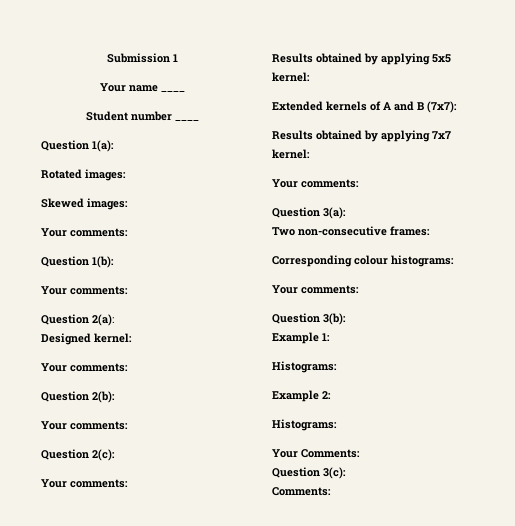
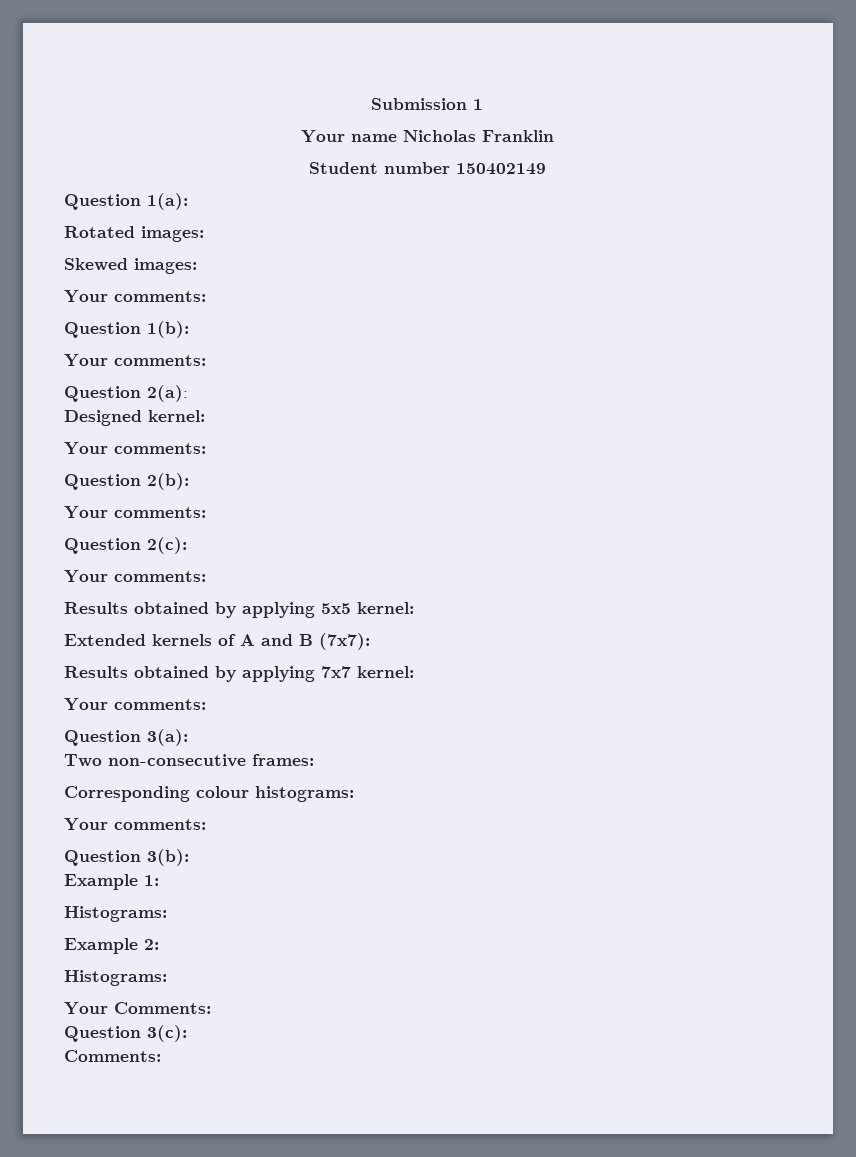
[160,91,185,92] ____ -> [402,130,554,142] Nicholas Franklin
[174,120,199,121] ____ -> [455,163,546,175] 150402149

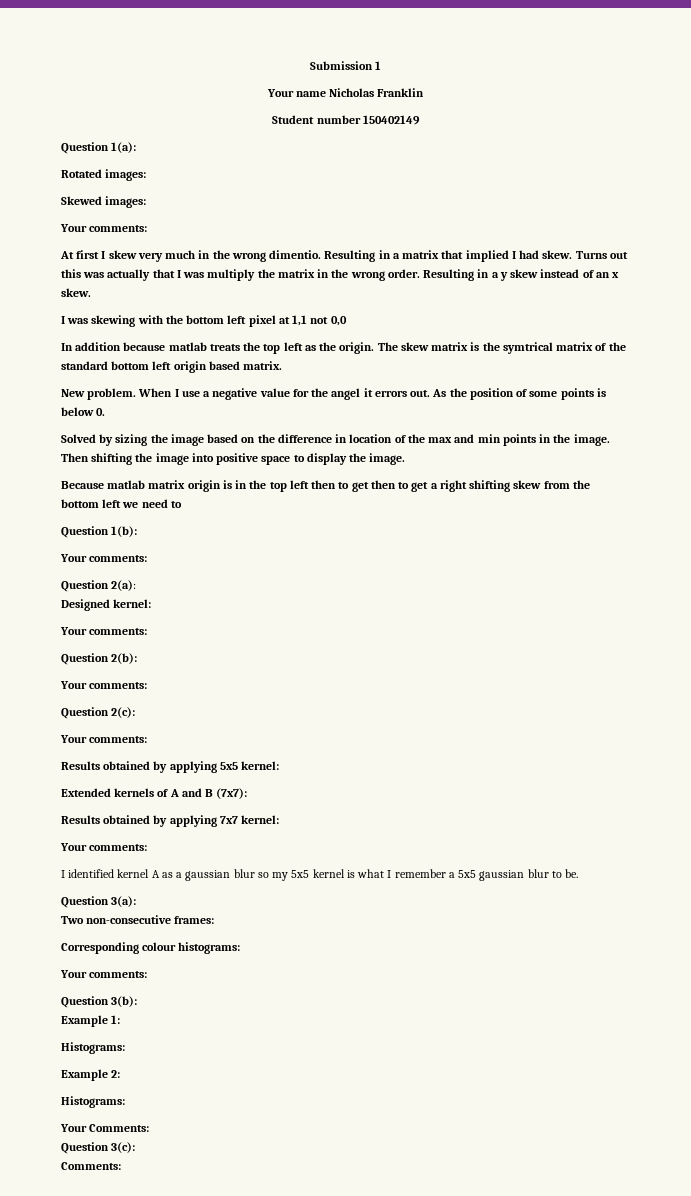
(206, 296) none -> [60,250,628,262] [61,269,620,281] [61,288,91,297] [61,315,347,327] [61,342,626,354] [61,361,283,373] [61,388,606,400] [61,407,106,416] [61,434,610,446] [61,453,406,465] [61,480,590,492] [61,499,182,508] // At first I skew very much in the wrong dimentio. Resulting in a matrix that implied I had skew. Turns out this was actually that I was multiply the matrix in the wrong order. Resulting in a y skew instead of an x skew. // I was skewing with the bottom left pixel at 1,1 not 0,0 // In addition because matlab treats the top left as the origin. The skew matrix is the symtrical matrix of the standard bottom left origin based matrix. // New problem. When I use a negative value for the angel it errors out. As the position of some points is below 0. // Solved by sizing the image based on the difference in location of the max and min points in the image. Then shifting the image into positive space to display the image. // Because matlab matrix origin is in the top left then to get then to get a right shifting skew from the bottom left we need to
(206, 704) none -> [61,869,579,881] // I identified kernel A as a gaussian blur so my 5x5 kernel is what I remember a 5x5 gaussian blur to be.

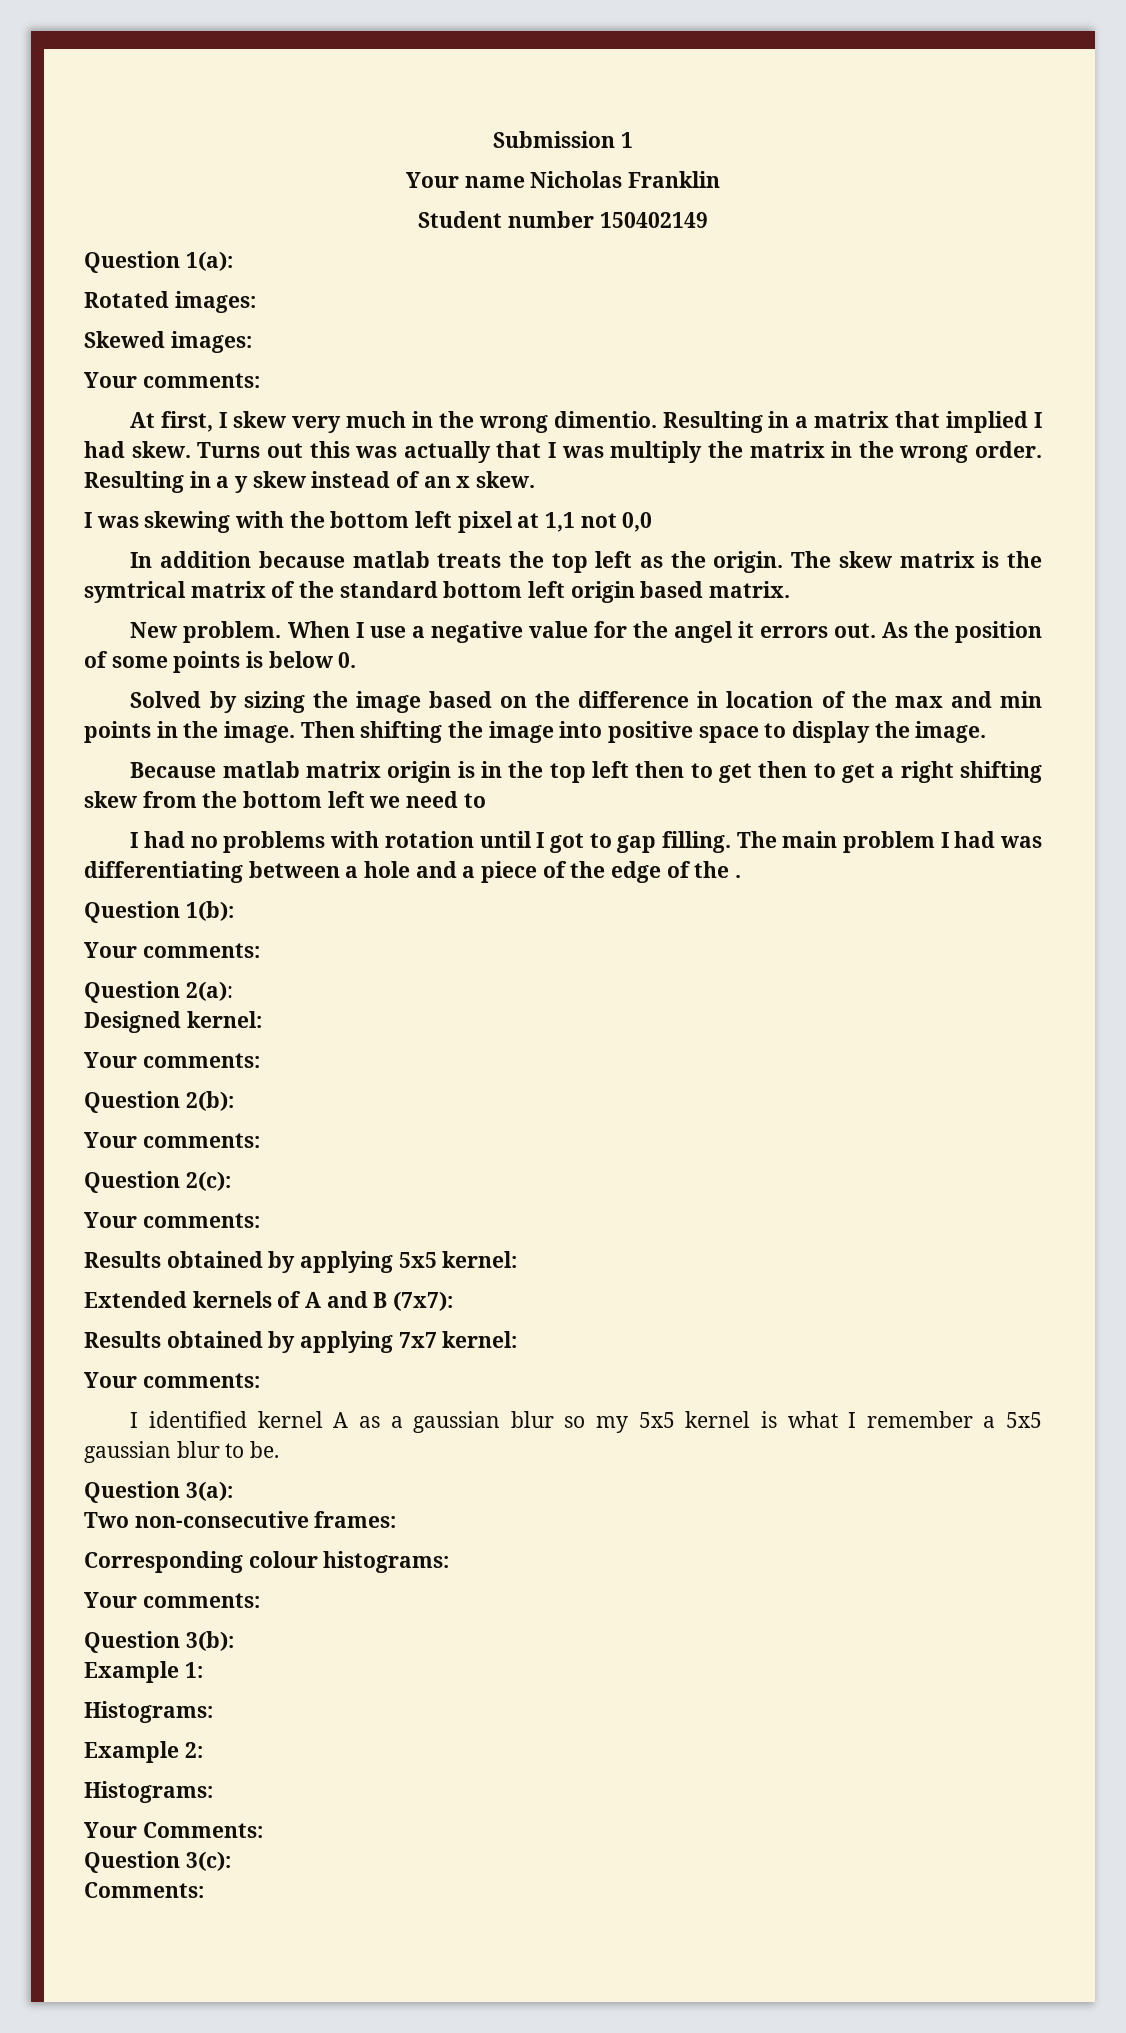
[76,250,100,259] first -> [161,411,214,432] first,
(182, 504) none -> [130,831,1043,853] [84,861,742,883] // I had no problems with rotation until I got to gap filling. The main problem I had was differentiating between a hole and a piece of the edge of the .

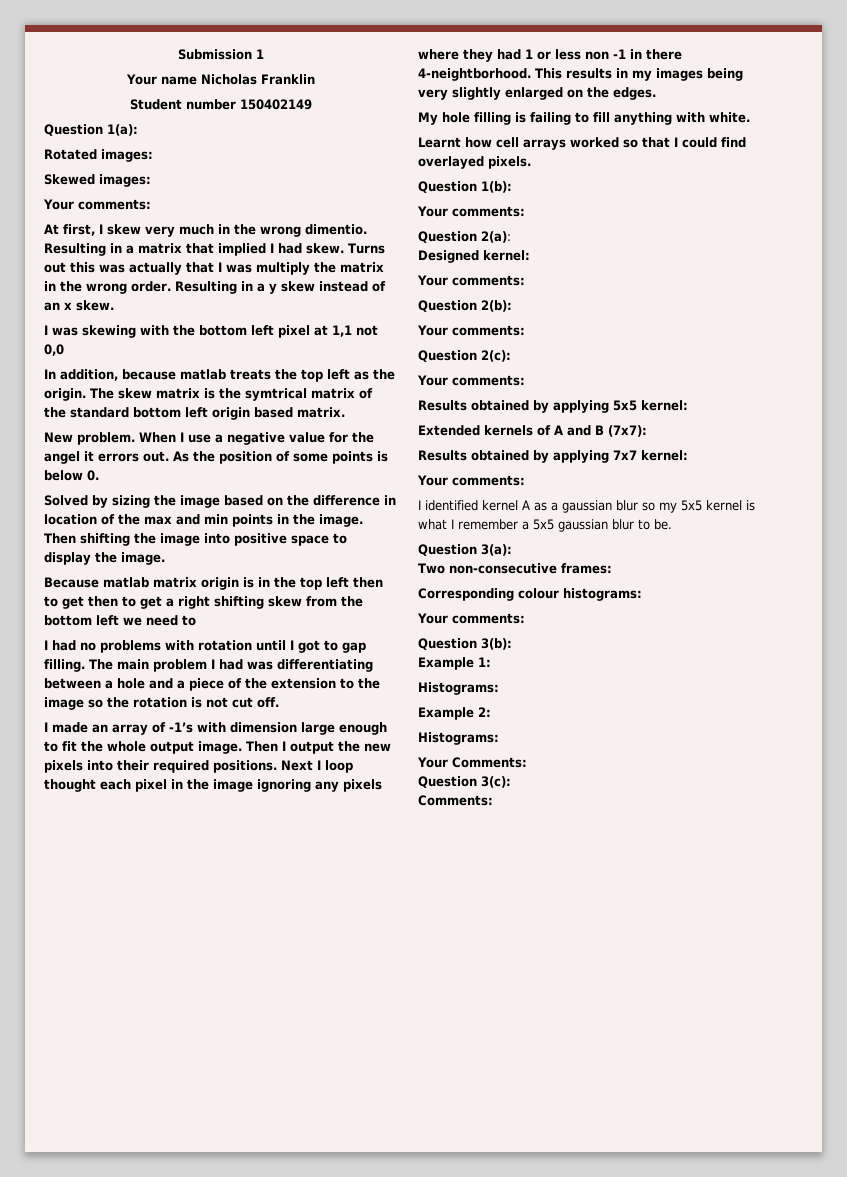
[160,551,252,568] addition -> [60,369,118,381] addition,
[611,861,742,883] edge of the . -> [271,678,380,689] [44,697,279,710] [44,722,387,735] [44,741,391,754] [44,760,353,773] [44,779,382,792] [418,49,682,62] [418,68,743,81] [418,87,656,100] [418,112,750,125] [418,137,746,150] [418,156,531,169] extension to the image so the rotation is not cut off. // I made an array of -1’s with dimension large enough to fit the whole output image. Then I output the new pixels into their required positions. Next I loop thought each pixel in the image ignoring any pixels where they had 1 or less non -1 in there 4-neightborhood. This results in my images being very slightly enlarged on the edges. // My hole filling is failing to fill anything with white. // Learnt how cell arrays worked so that I could find overlayed pixels.

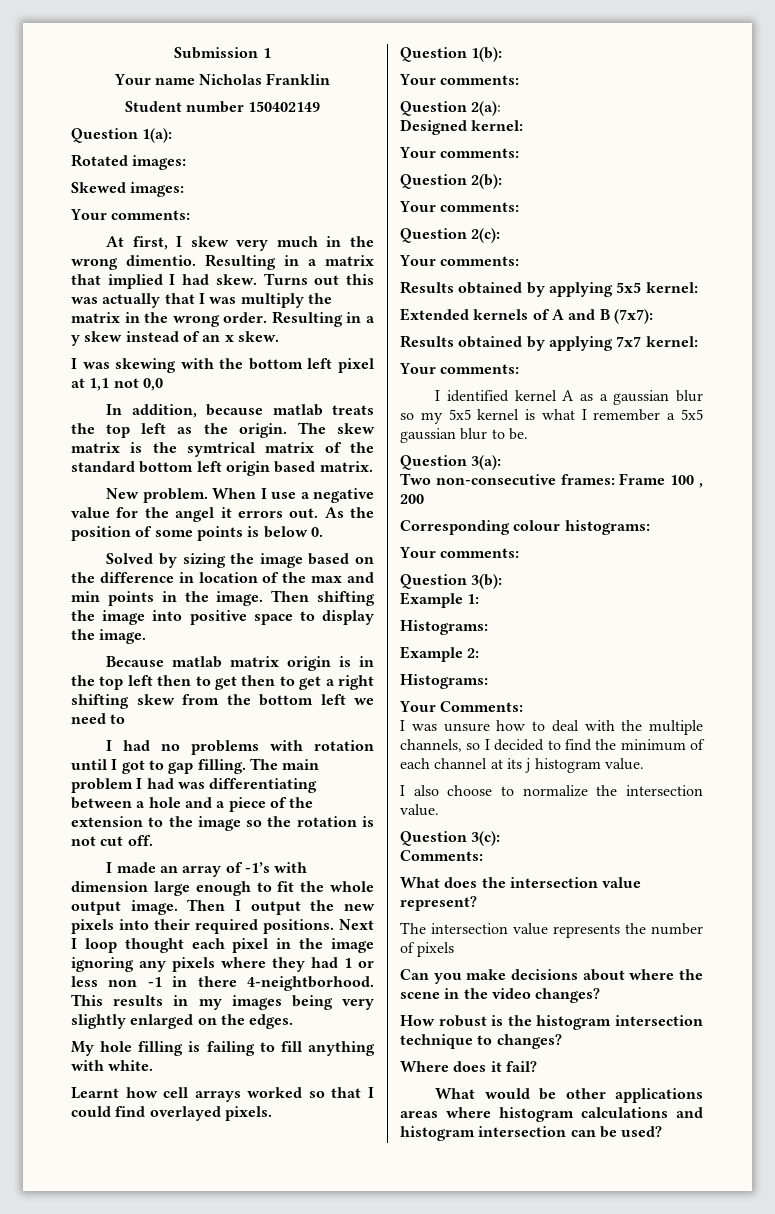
(612, 568) none -> [619,473,703,488] [400,494,424,504] Frame 100 , 200
[418,776,511,788] [418,795,493,806] Question 3(c): // Comments: -> [400,720,703,735] [400,739,705,752] [400,758,644,773] [400,785,703,797] [400,804,439,816] [400,831,501,846] [400,850,483,861] [400,877,642,888] [400,896,477,911] [400,922,703,938] [400,942,455,957] [400,969,703,984] [400,988,601,1003] [400,1015,703,1030] [400,1034,562,1049] [400,1061,537,1072] [435,1088,703,1103] [400,1107,703,1122] [400,1126,663,1141] I was unsure how to deal with the multiple channels, so I decided to find the minimum of each channel at its j histogram value. // I also choose to normalize the intersection value. // Question 3(c): // Comments: // What does the intersection value represent? // The intersection value represents the number of pixels // Can you make decisions about where the scene in the video changes? // How robust is the histogram intersection technique to changes? // Where does it fail? // What would be other applications areas where histogram calculations and histogram intersection can be used?

